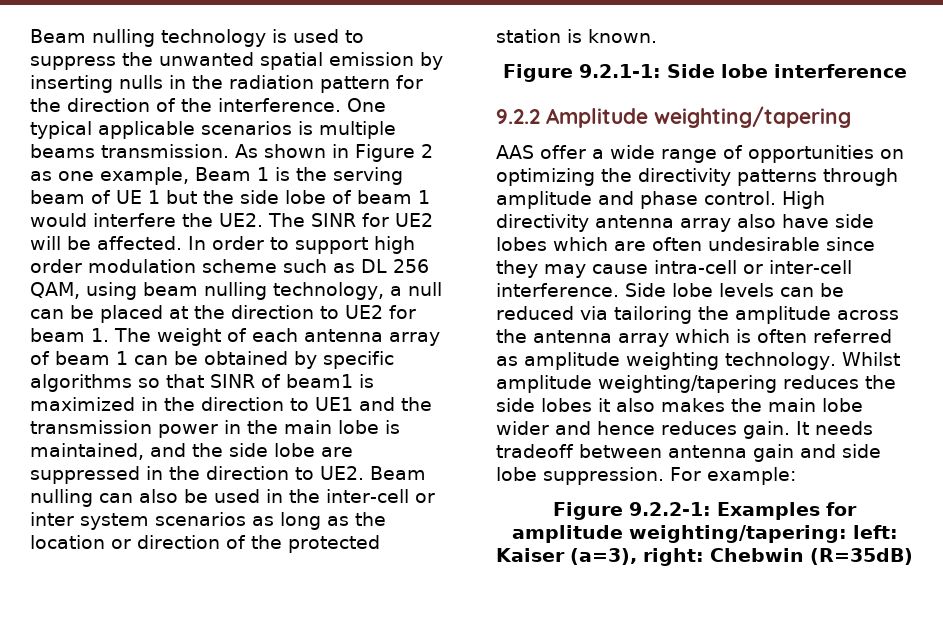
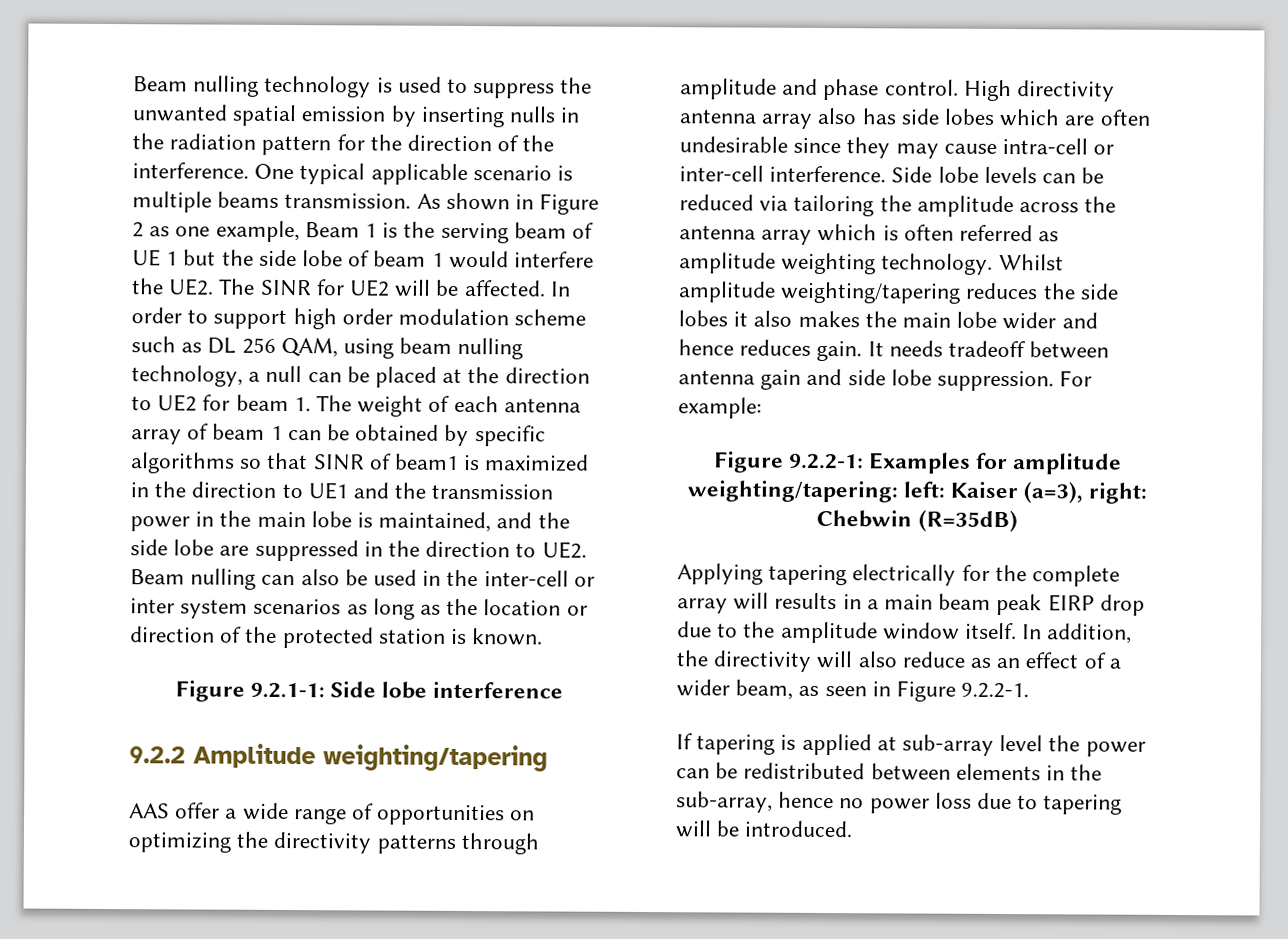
[201,121,292,135] scenarios -> [472,165,552,181] scenario
[782,214,829,228] have -> [861,108,897,125] has
(913, 556) none -> [677,563,1121,587] [677,592,1145,616] [677,621,1133,644] [676,650,1121,672] [676,679,1030,702] [676,733,1146,757] [676,762,1103,781] [676,791,1123,815] [675,820,854,838] // Applying tapering electrically for the complete array will results in a main beam peak EIRP drop due to the amplitude window itself. In addition, the directivity will also reduce as an effect of a wider beam, as seen in Figure 9.2.2-1. // If tapering is applied at sub-array level the power can be redistributed between elements in the sub-array, hence no power loss due to tapering will be introduced.

